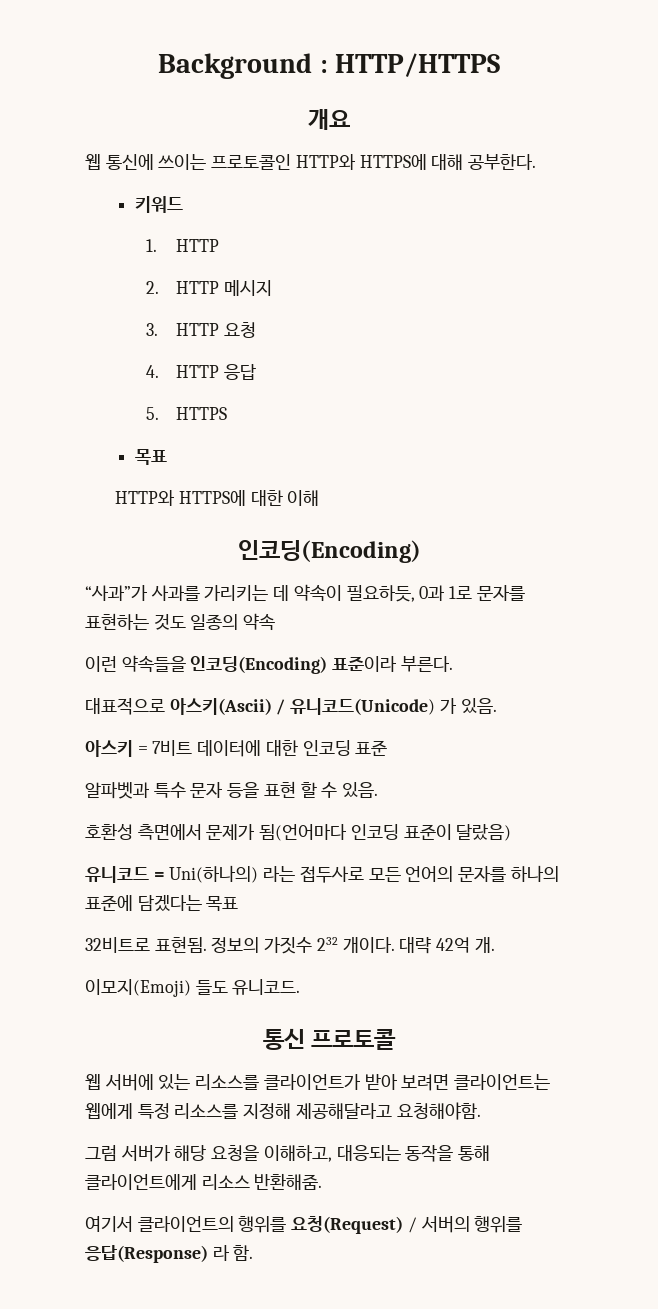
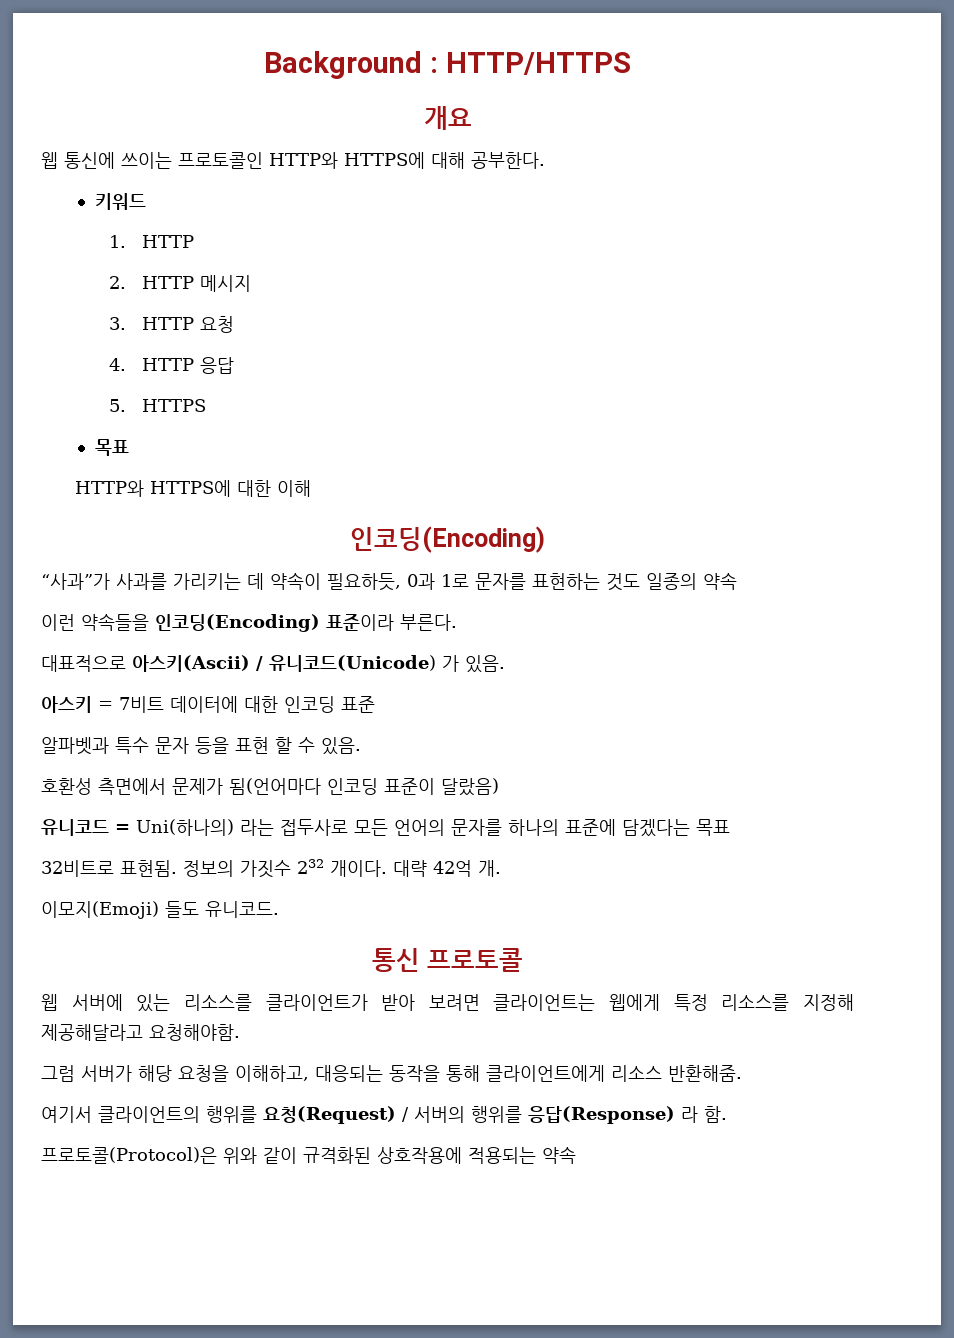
(254, 1253) none -> [41,1146,576,1164] // 프로토콜(Protocol)은 위와 같이 규격화된 상호작용에 적용되는 약속

